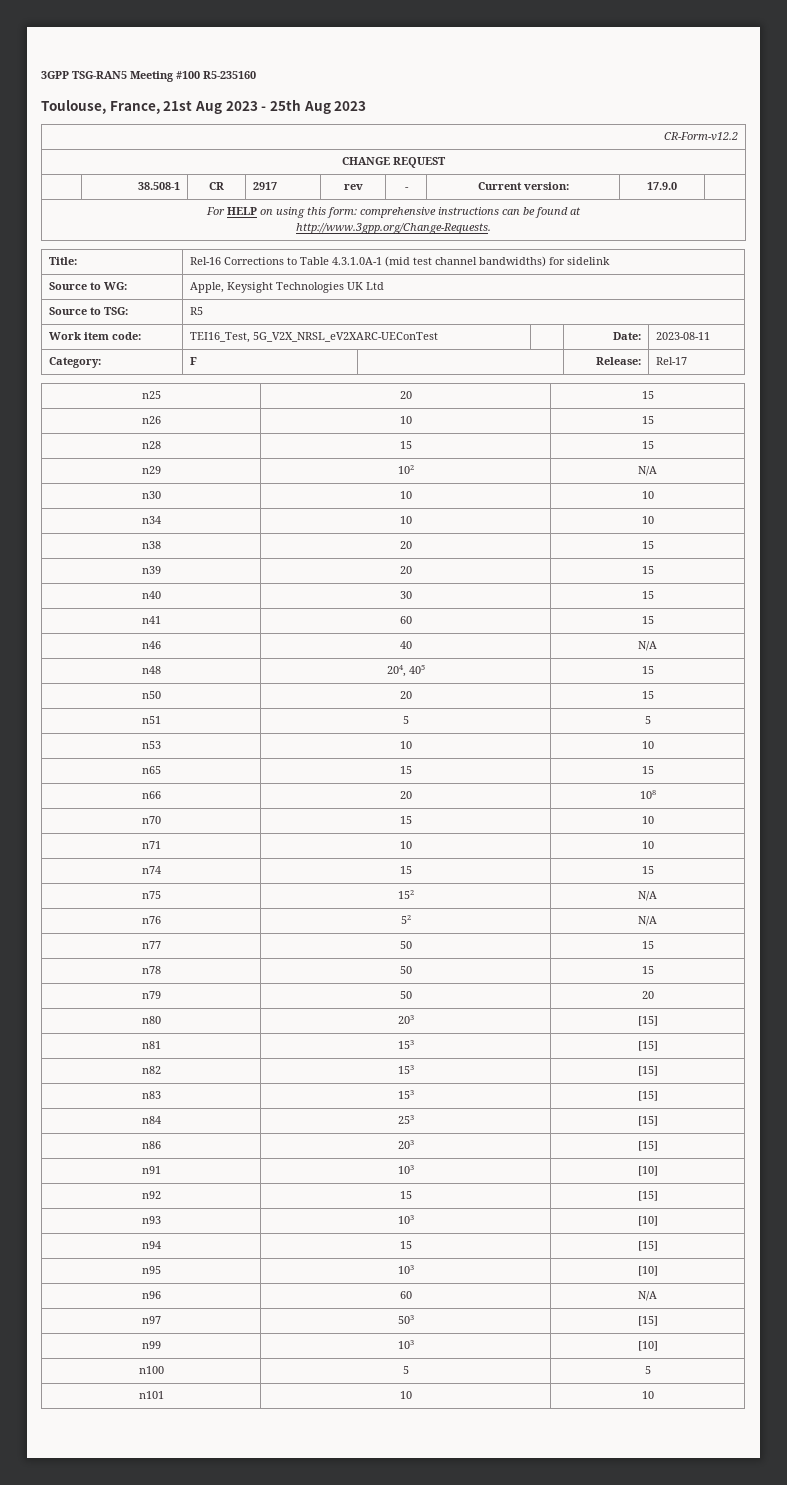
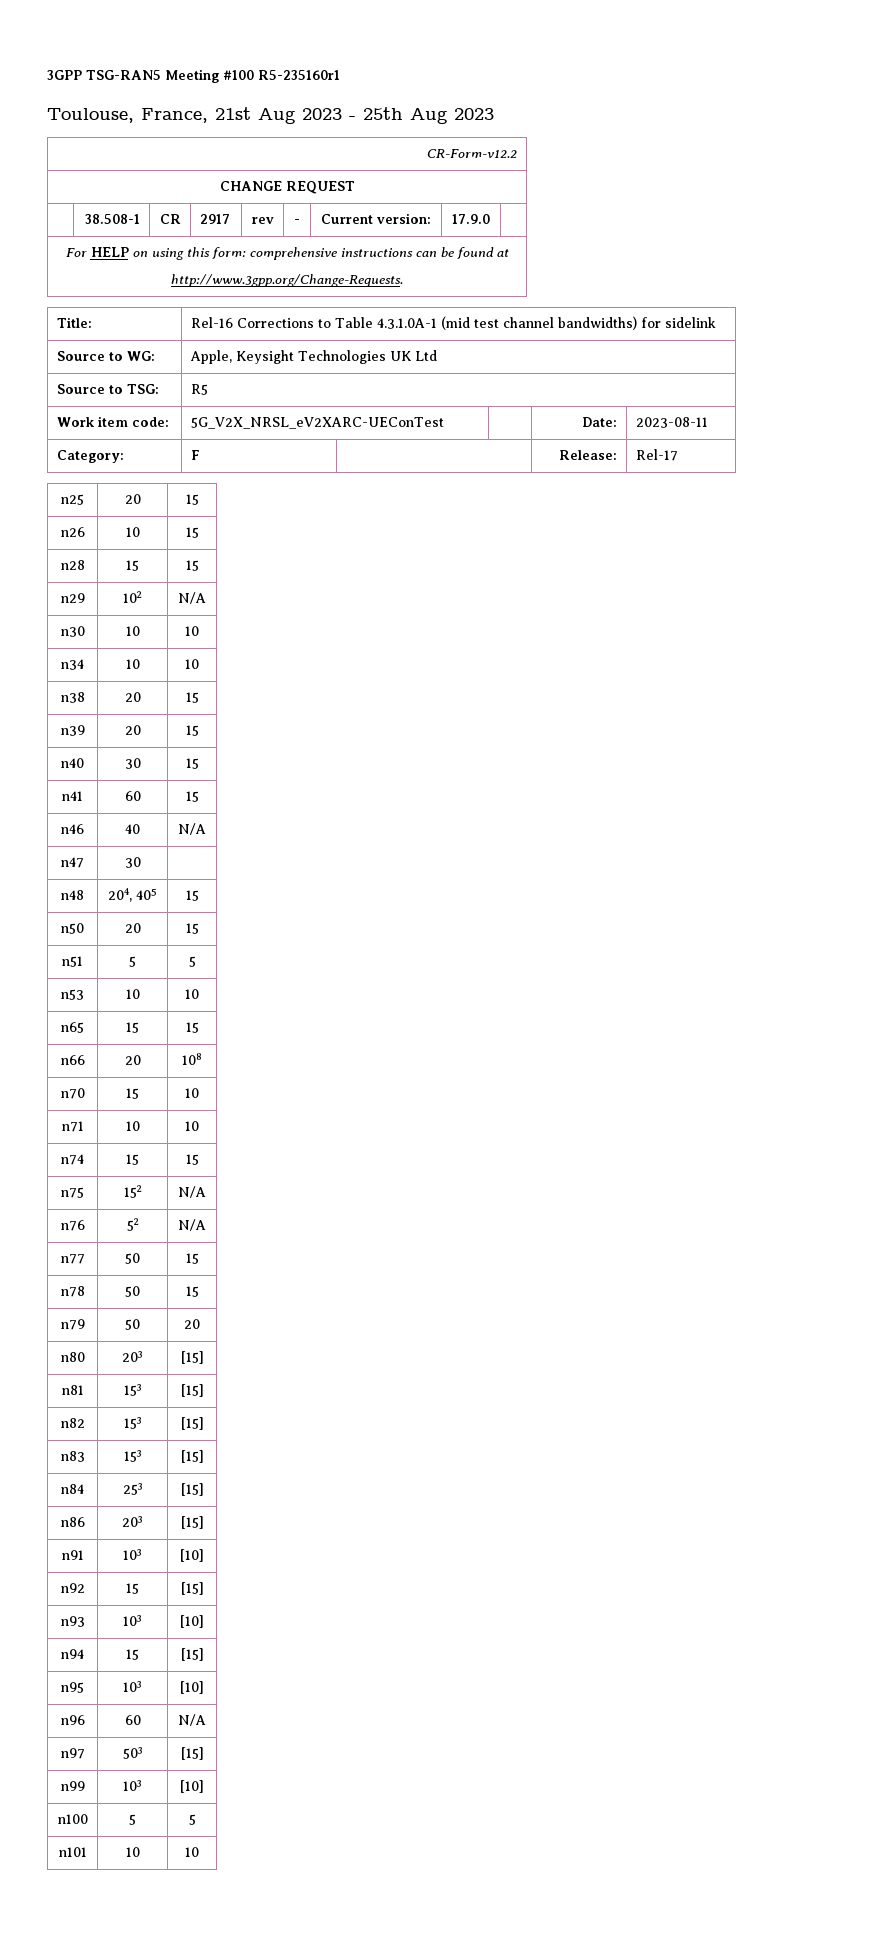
[203,71,256,79] R5-235160 -> [258,70,340,80] R5-235160r1
[190,332,251,343] TEI16_Test, -> (169, 422) none
(657, 646) none -> [61,857,84,868] [124,857,141,868] // n47 | 30 |

